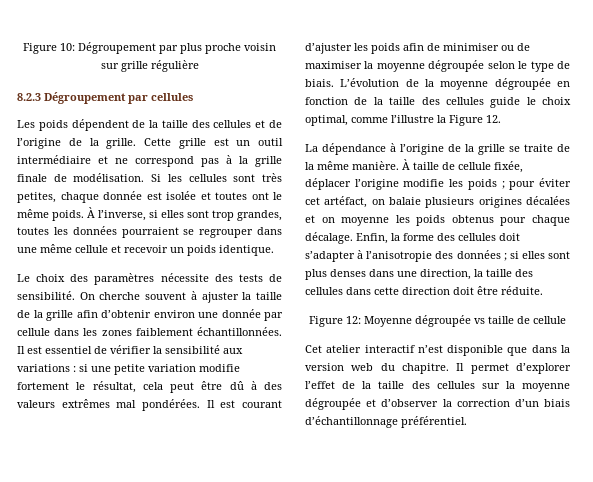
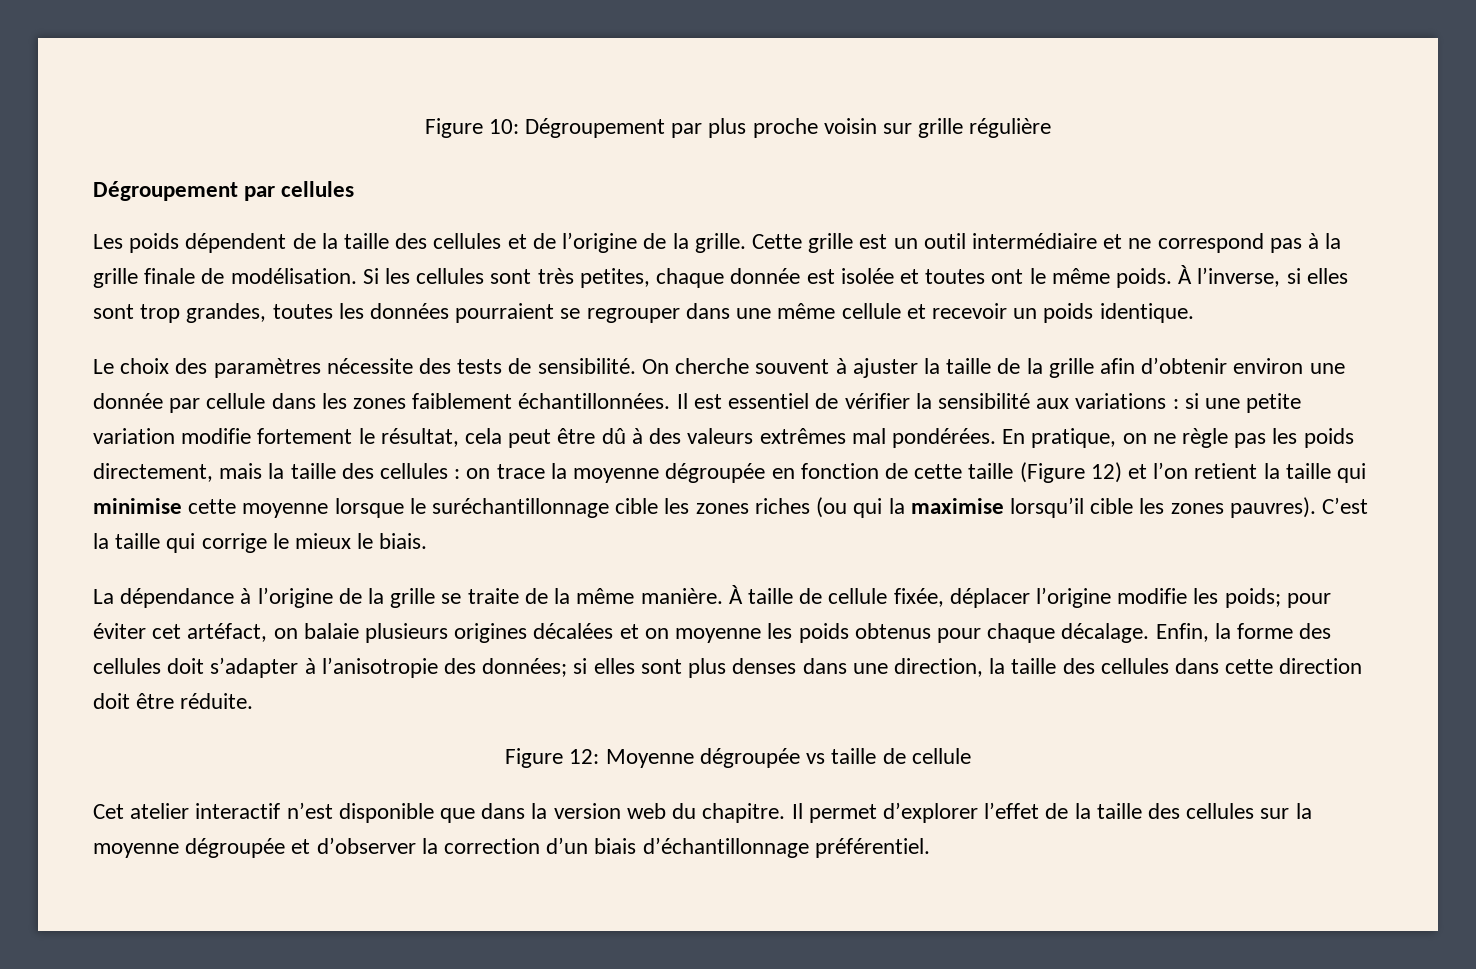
[17,93,41,101] 8.2.3 -> (1052, 128) none
[206,400,282,408] [305,43,530,54] [305,60,570,72] [305,78,419,87] Il est courant d’ajuster les poids afin de minimiser ou de maximiser la moyenne dégroupée selon le type de biais. L’évolution de -> [1002,428,1354,448] [93,463,545,482] En pratique, on ne règle pas les poids directement, mais la taille des cellules : on trace
[373,97,571,108] [305,115,501,126] la taille des cellules guide le choix optimal, comme l’illustre la Figure 12. -> [914,462,1367,483] [93,497,1368,518] [93,533,428,553] cette taille (Figure 12) et l’on retient la taille qui minimise cette moyenne lorsque le suréchantillonnage cible les zones riches (ou qui la maximise lorsqu’il cible les zones pauvres). C’est la taille qui corrige le mieux le biais.
[467,179,505,190] poids ; -> [1224,588,1281,608] poids;
[456,250,507,261] données ; -> [482,658,568,677] données;

